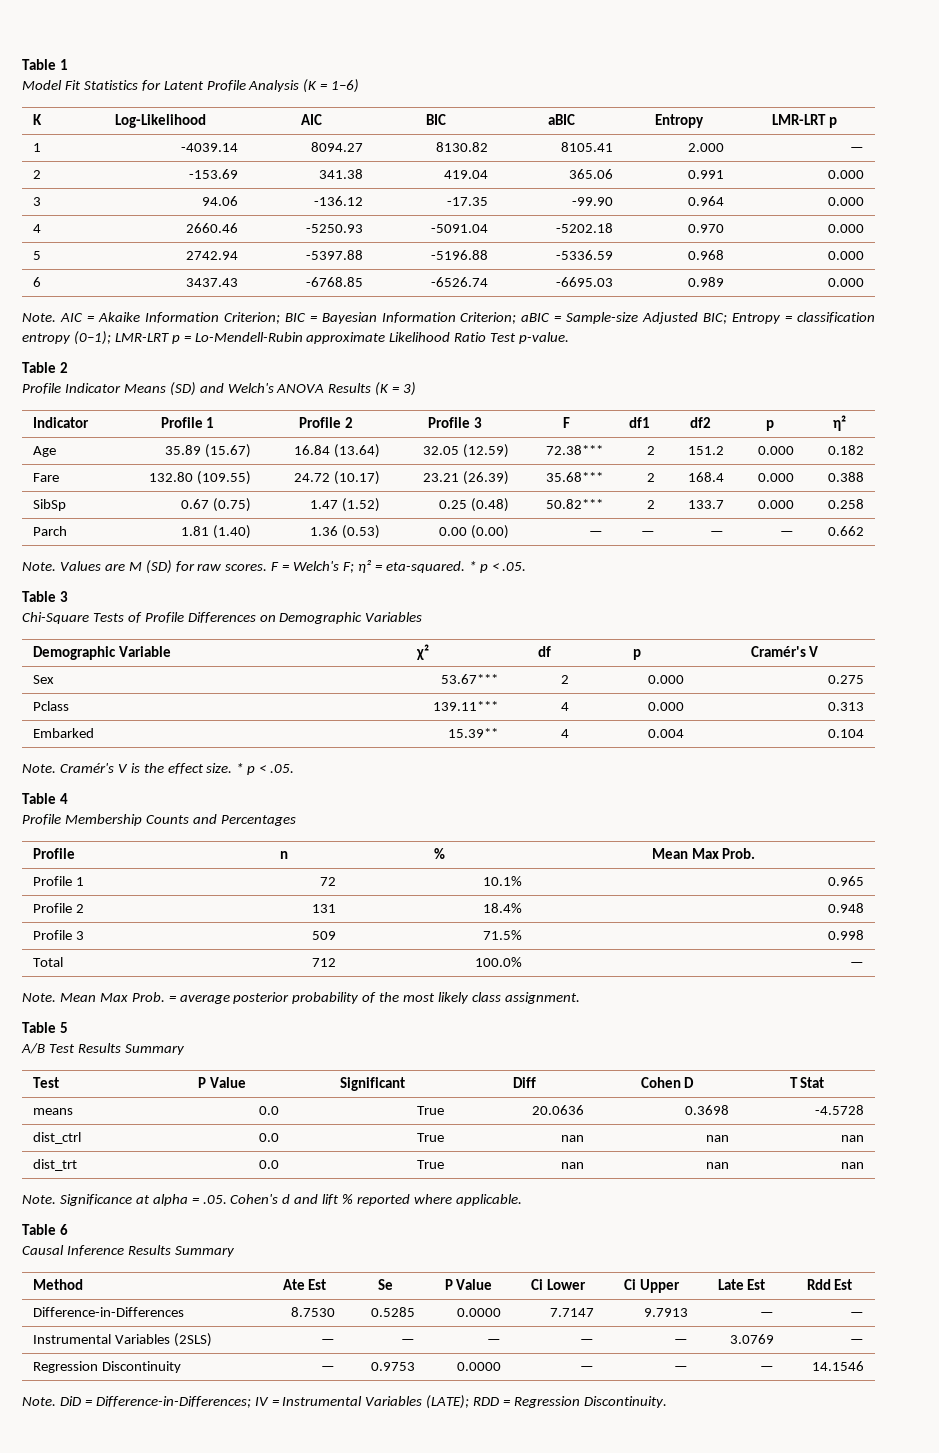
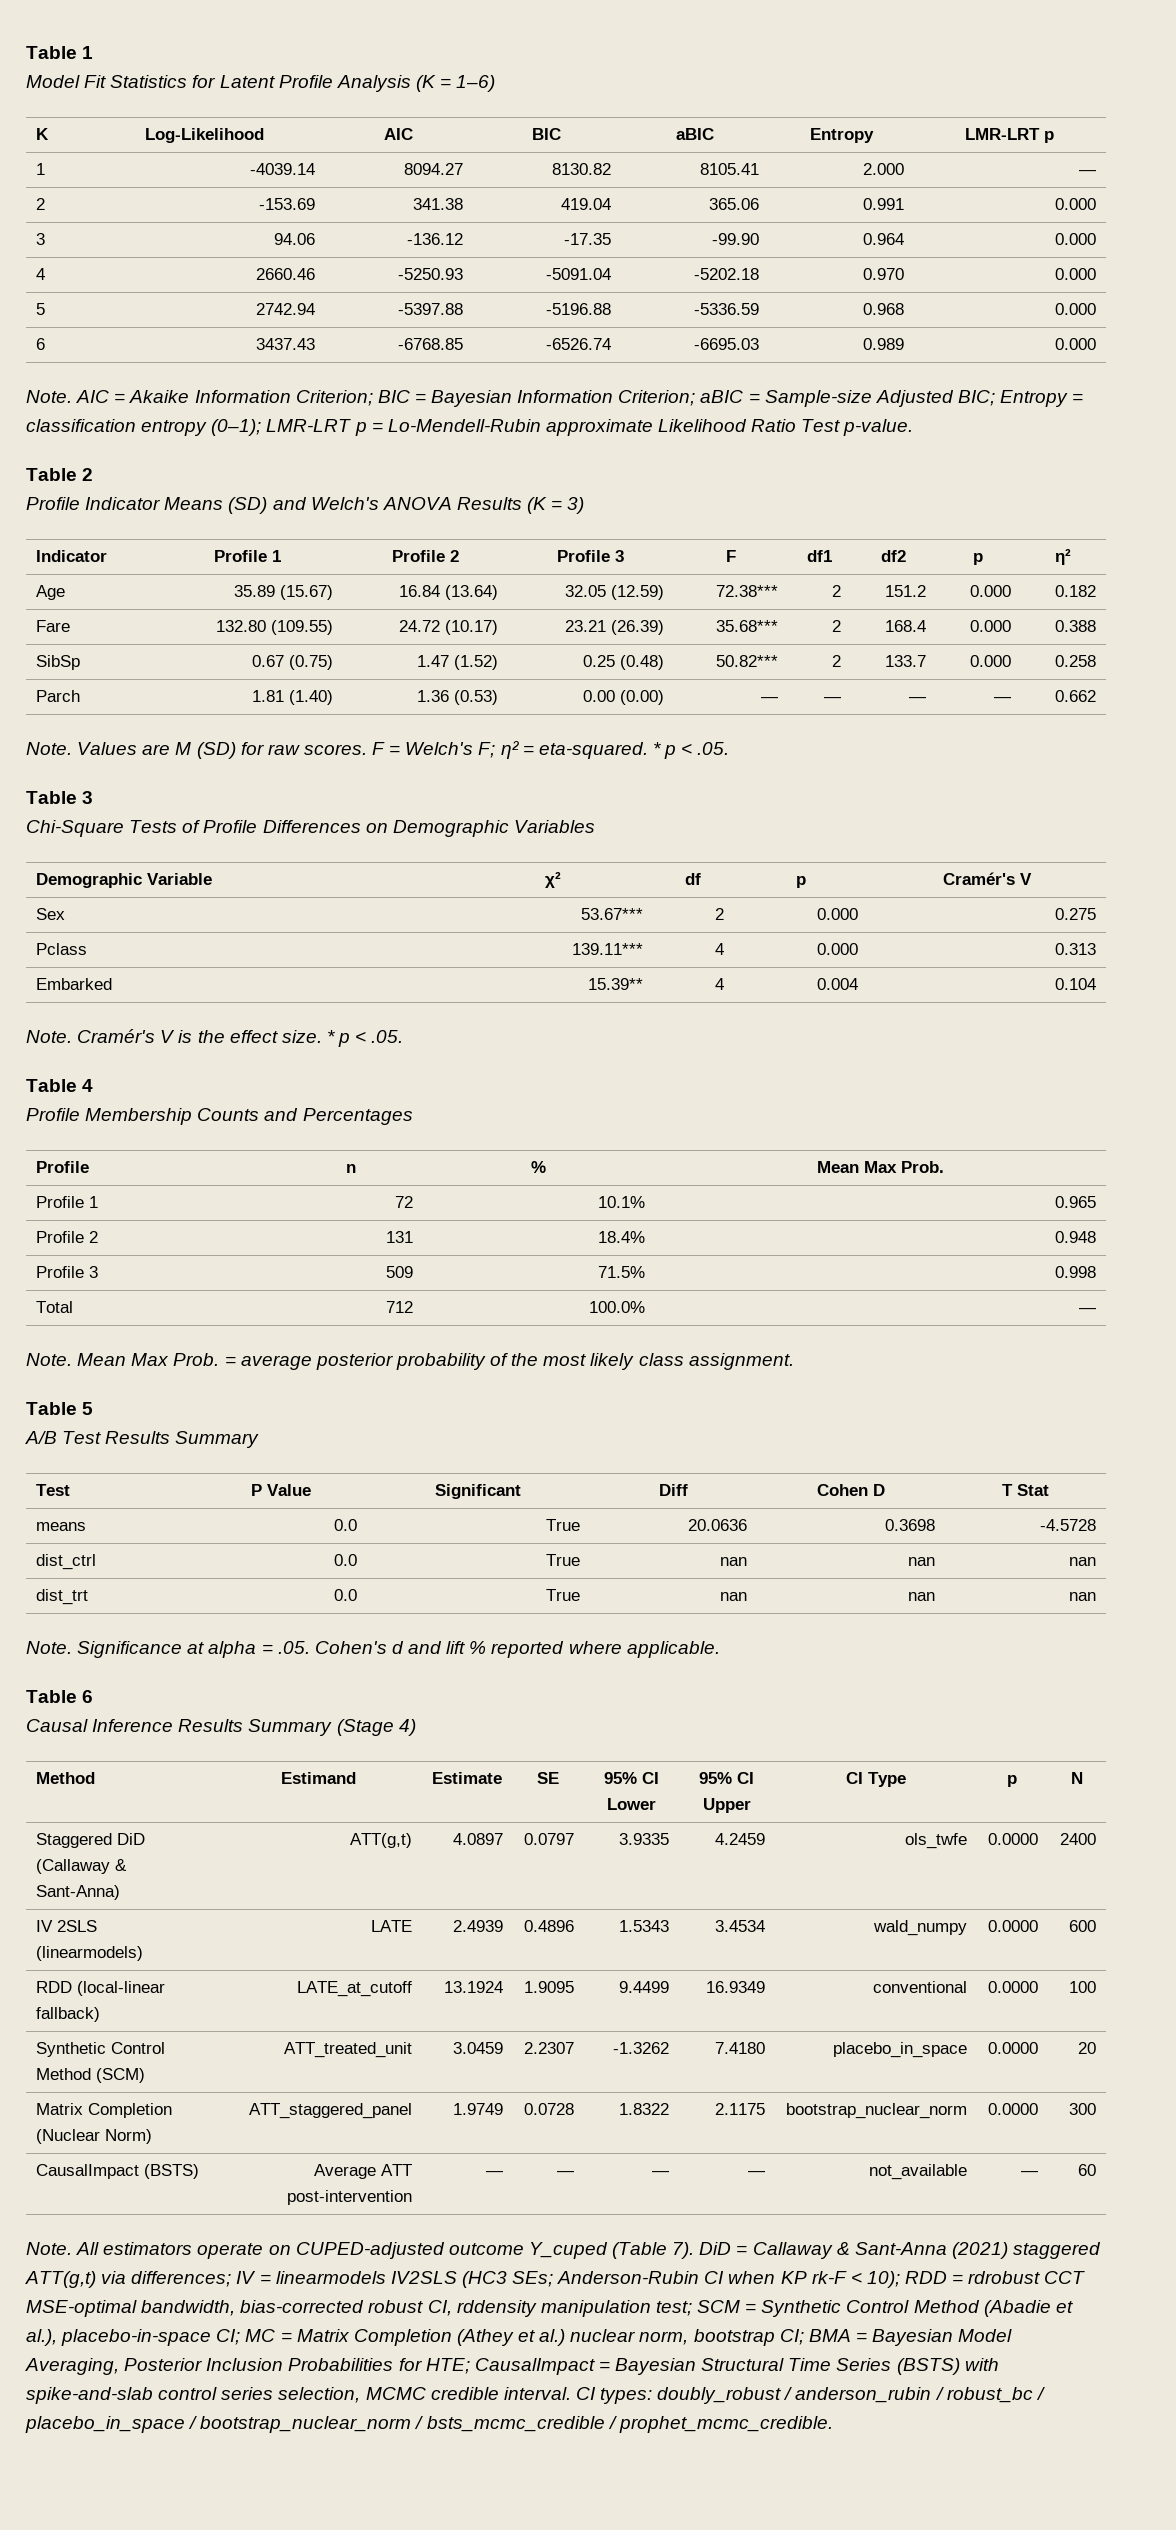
(235, 1251) none -> [336,1719,416,1736] (Stage 4)
[282,1279,327,1290] [378,1279,393,1290] [444,1279,493,1290] [531,1279,544,1290] Ate Est | Se | P Value | Ci -> [281,1772,356,1784] [432,1772,502,1784] [537,1772,559,1784] [603,1772,659,1784] Estimand | Estimate | SE | 95% CI
[624,1279,637,1290] Ci -> [699,1772,754,1784] 95% CI
[717,1279,766,1290] [806,1279,853,1290] [33,1307,185,1317] [290,1307,335,1317] [370,1307,415,1317] [456,1308,501,1317] [549,1308,594,1317] [643,1308,688,1317] [759,1312,774,1317] [849,1312,864,1317] [33,1333,213,1347] [320,1339,335,1344] [400,1339,415,1344] [486,1339,501,1344] [579,1339,594,1344] [673,1339,688,1344] [729,1334,774,1344] [849,1339,864,1344] [33,1361,182,1373] [320,1366,335,1371] [370,1362,415,1371] [456,1362,501,1371] [579,1366,594,1371] [673,1366,688,1371] [759,1366,774,1371] [811,1361,864,1371] [22,1395,667,1409] Late Est | Rdd Est // Difference-in-Differences | 8.7530 | 0.5285 | 0.0000 | 7.7147 | 9.7913 | — | — // Instrumental Variables (2SLS) | — | — | — | — | — | 3.0769 | — // Regression Discontinuity | — | 0.9753 | 0.0000 | — | — | — | 14.1546 // Note. DiD = Difference-in-Differences; IV = Instrumental Variables (LATE); RDD = Regression Discontinuity. -> [845,1772,906,1787] [1007,1775,1017,1787] [1070,1772,1083,1784] [36,1833,146,1848] [36,1859,128,1874] [36,1885,121,1900] [349,1833,412,1848] [452,1833,503,1845] [523,1833,574,1845] [618,1833,669,1845] [714,1833,765,1845] [904,1833,967,1849] [987,1833,1038,1845] [1059,1833,1096,1845] [36,1920,98,1932] [36,1946,144,1961] [370,1920,412,1932] [452,1920,503,1932] [523,1920,574,1932] [618,1920,669,1932] [714,1920,765,1932] [872,1920,967,1936] [987,1920,1038,1932] [1068,1920,1096,1932] [36,1981,166,1996] [36,2007,101,2022] [296,1981,412,1997] [443,1981,503,1993] [523,1981,574,1993] [618,1981,669,1993] [705,1981,765,1993] [872,1981,967,1993] [987,1981,1038,1993] [1068,1981,1096,1993] [36,2042,166,2057] [36,2068,146,2083] [283,2042,412,2058] [452,2042,503,2054] [523,2042,574,2054] [612,2042,669,2054] [714,2042,765,2054] [832,2042,967,2058] [987,2042,1038,2054] [1077,2042,1096,2054] [36,2103,173,2118] [36,2129,153,2144] [248,2103,412,2119] [452,2103,503,2115] [523,2103,574,2115] [618,2103,669,2115] [714,2103,765,2115] [785,2103,967,2119] [987,2103,1038,2115] [1068,2103,1096,2115] [36,2164,200,2179] [313,2164,412,2179] [286,2190,412,2205] [485,2171,503,2176] [556,2171,574,2176] [651,2171,669,2176] [747,2171,765,2176] [868,2164,967,2180] [1020,2171,1038,2176] [1077,2164,1096,2176] [26,2242,1102,2259] [25,2271,1086,2288] [26,2300,1073,2317] [26,2329,1013,2346] [25,2358,999,2375] [26,2387,1045,2404] [25,2416,833,2433] CI Type | p | N // Staggered DiD (Callaway & Sant-Anna) | ATT(g,t) | 4.0897 | 0.0797 | 3.9335 | 4.2459 | ols_twfe | 0.0000 | 2400 // IV 2SLS (linearmodels) | LATE | 2.4939 | 0.4896 | 1.5343 | 3.4534 | wald_numpy | 0.0000 | 600 // RDD (local-linear fallback) | LATE_at_cutoff | 13.1924 | 1.9095 | 9.4499 | 16.9349 | conventional | 0.0000 | 100 // Synthetic Control Method (SCM) | ATT_treated_unit | 3.0459 | 2.2307 | -1.3262 | 7.4180 | placebo_in_space | 0.0000 | 20 // Matrix Completion (Nuclear Norm) | ATT_staggered_panel | 1.9749 | 0.0728 | 1.8322 | 2.1175 | bootstrap_nuclear_norm | 0.0000 | 300 // CausalImpact (BSTS) | Average ATT post-intervention | — | — | — | — | not_available | — | 60 // Note. All estimators operate on CUPED-adjusted outcome Y_cuped (Table 7). DiD = Callaway & Sant-Anna (2021) staggered ATT(g,t) via differences; IV = linearmodels IV2SLS (HC3 SEs; Anderson-Rubin CI when KP rk-F < 10); RDD = rdrobust CCT MSE-optimal bandwidth, bias-corrected robust CI, rddensity manipulation test; SCM = Synthetic Control Method (Abadie et al.), placebo-in-space CI; MC = Matrix Completion (Athey et al.) nuclear norm, bootstrap CI; BMA = Bayesian Model Averaging, Posterior Inclusion Probabilities for HTE; CausalImpact = Bayesian Structural Time Series (BSTS) with spike-and-slab control series selection, MCMC credible interval. CI types: doubly_robust / anderson_rubin / robust_bc / placebo_in_space / bootstrap_nuclear_norm / bsts_mcmc_credible / prophet_mcmc_credible.

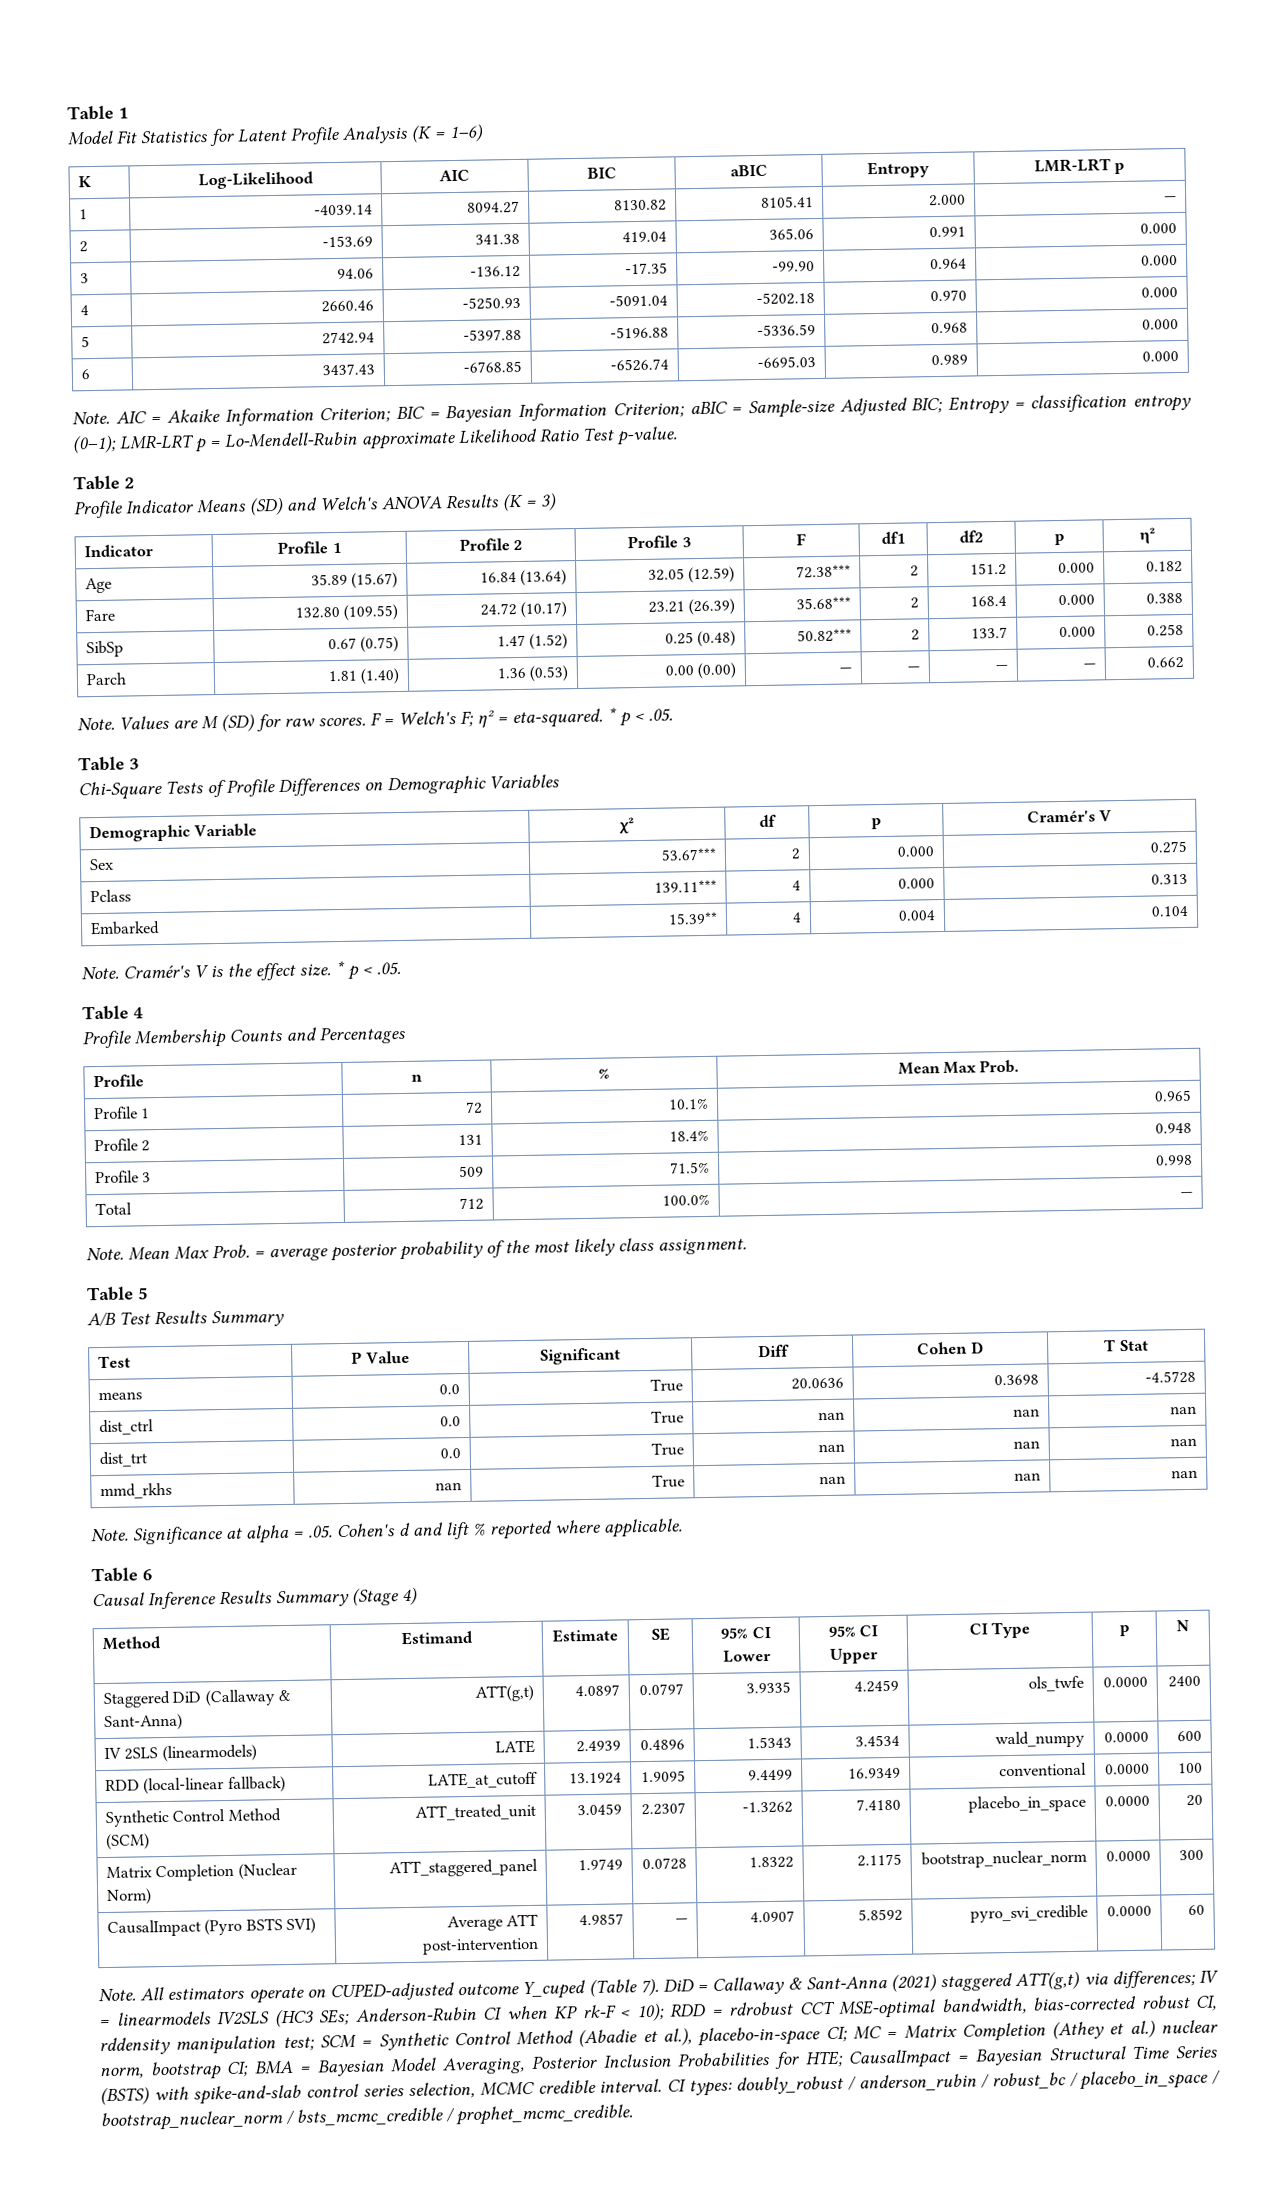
(1096, 1596) none -> [99,1482,172,1500] [435,1482,463,1491] [652,1474,686,1488] [819,1475,847,1485] [1014,1472,1042,1481] [1171,1469,1199,1479] // mmd_rkhs | nan | True | nan | nan | nan
[144,2164,200,2179] (BSTS) -> [204,1917,317,1936] (Pyro BSTS SVI)
[485,2171,503,2176] [556,2171,574,2176] [651,2171,669,2176] [747,2171,765,2176] [868,2164,967,2180] [1020,2171,1038,2176] — | — | — | — | not_available | — -> [579,1913,625,1926] [675,1918,689,1924] [750,1910,796,1923] [858,1908,904,1922] [970,1904,1089,1923] [1107,1905,1153,1917] 4.9857 | — | 4.0907 | 5.8592 | pyro_svi_credible | 0.0000

